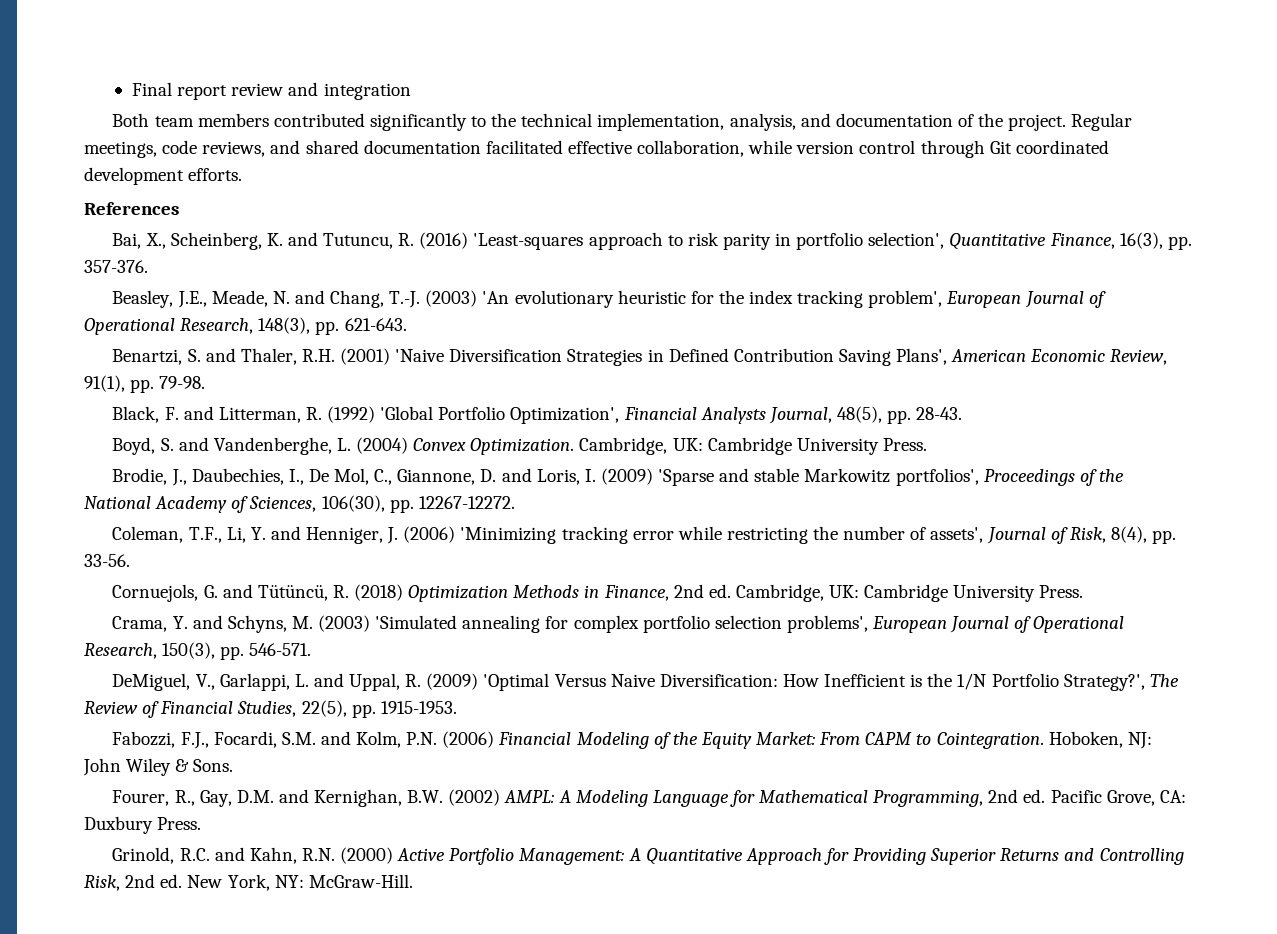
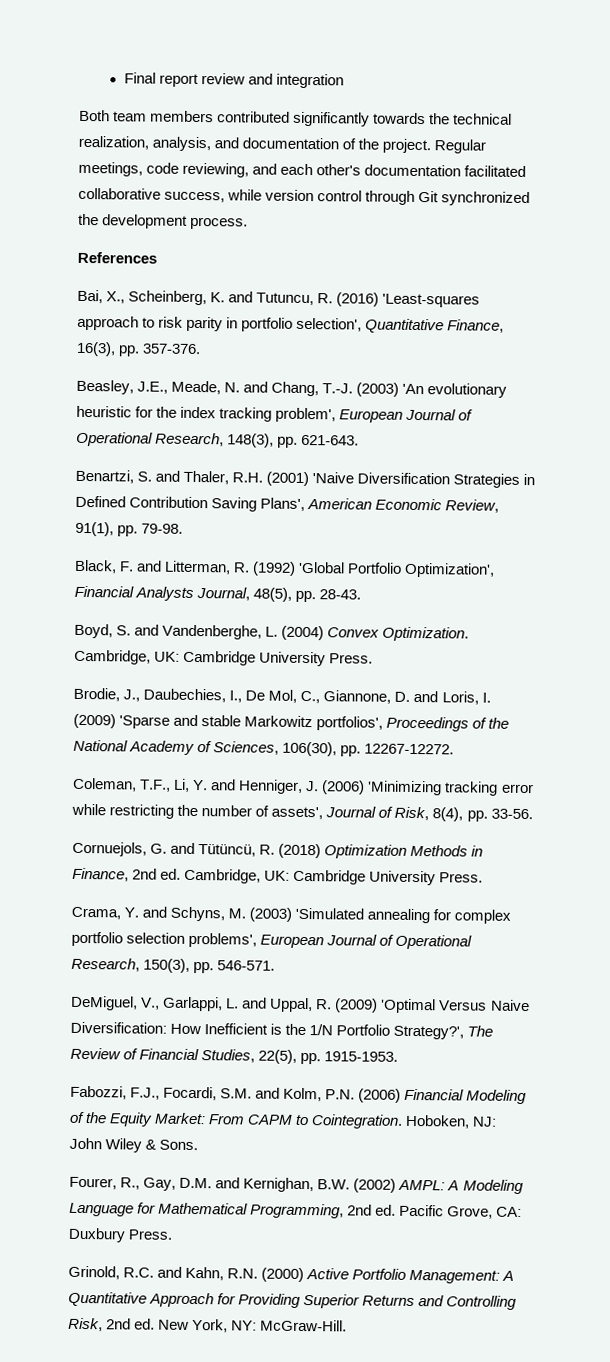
[471,116,487,127] to -> [373,112,427,125] towards
[597,113,725,131] implementation, -> [78,135,149,150] realization,
[202,140,745,157] reviews, and shared documentation facilitated effective collaboration, -> [182,162,527,178] [78,187,226,203] reviewing, and each other's documentation facilitated collaborative success,
[1015,140,1109,154] [84,167,243,185] coordinated development efforts. -> [441,191,531,207] [78,213,249,230] synchronized the development process.

